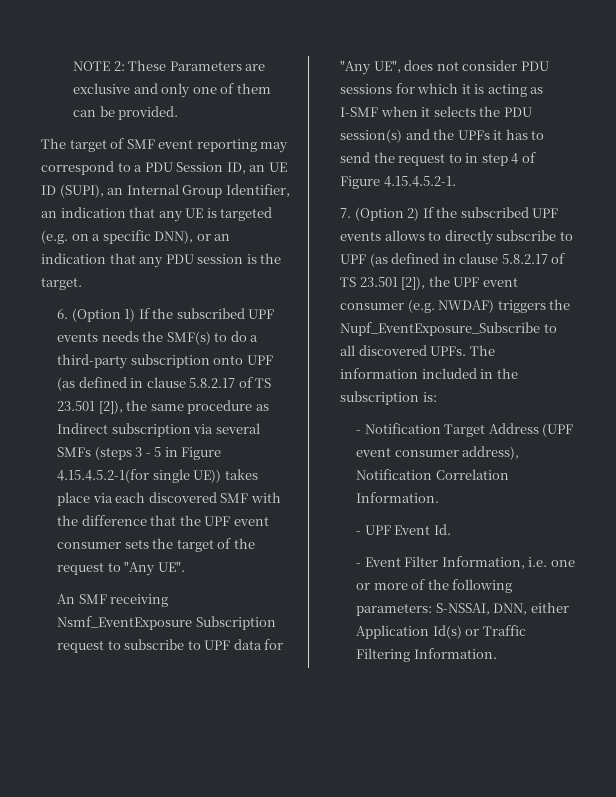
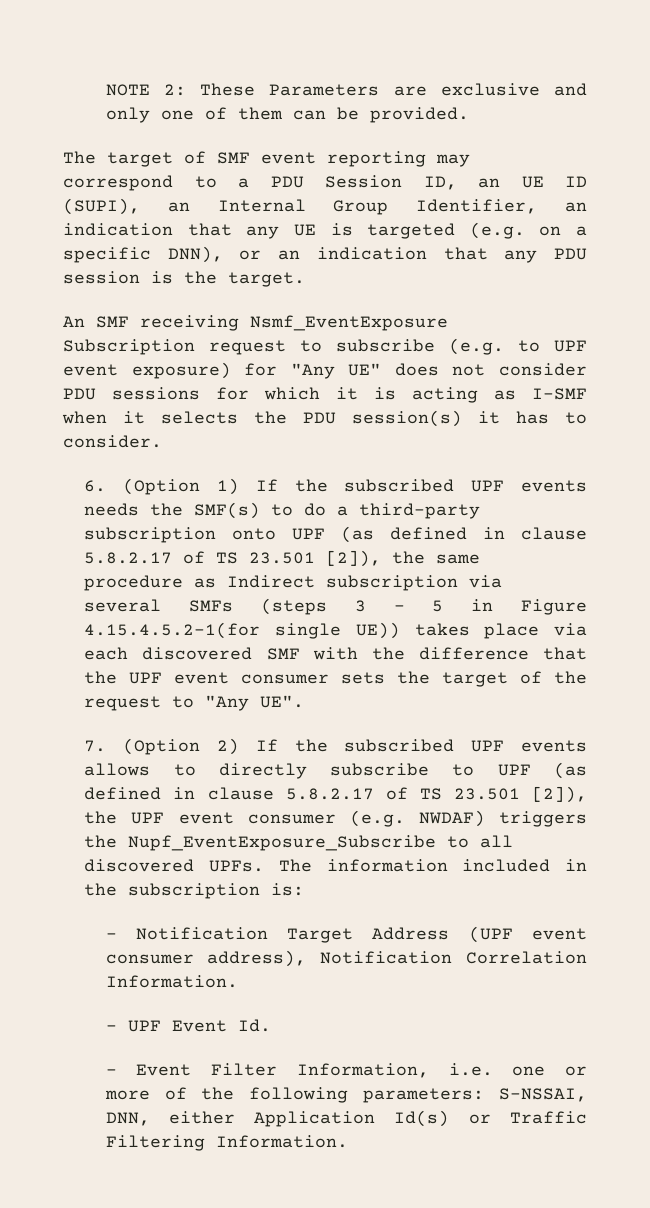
(82, 283) none -> [63,315,448,331] [63,338,587,355] [63,362,587,379] [63,387,587,403] [62,410,587,427] [63,435,162,448] // An SMF receiving Nsmf_EventExposure Subscription request to subscribe (e.g. to UPF event exposure) for "Any UE" does not consider PDU sessions for which it is acting as I-SMF when it selects the PDU session(s) it has to consider.
[57,594,169,607] [57,616,276,630] [57,639,284,653] [340,60,549,75] [340,83,544,97] [340,106,532,117] [340,129,545,143] [340,152,536,166] [340,176,456,189] // An SMF receiving Nsmf_EventExposure Subscription request to subscribe to UPF data for "Any UE", does not consider PDU sessions for which it is acting as I-SMF when it selects the PDU session(s) and the UPFs it has to send the request to in step 4 of Figure 4.15.4.5.2-1. -> (305, 701) none

